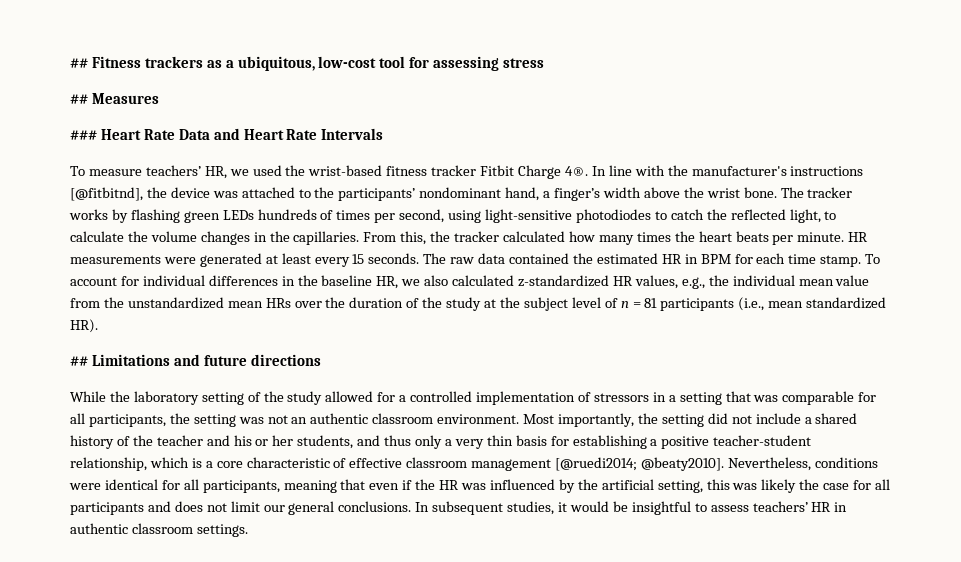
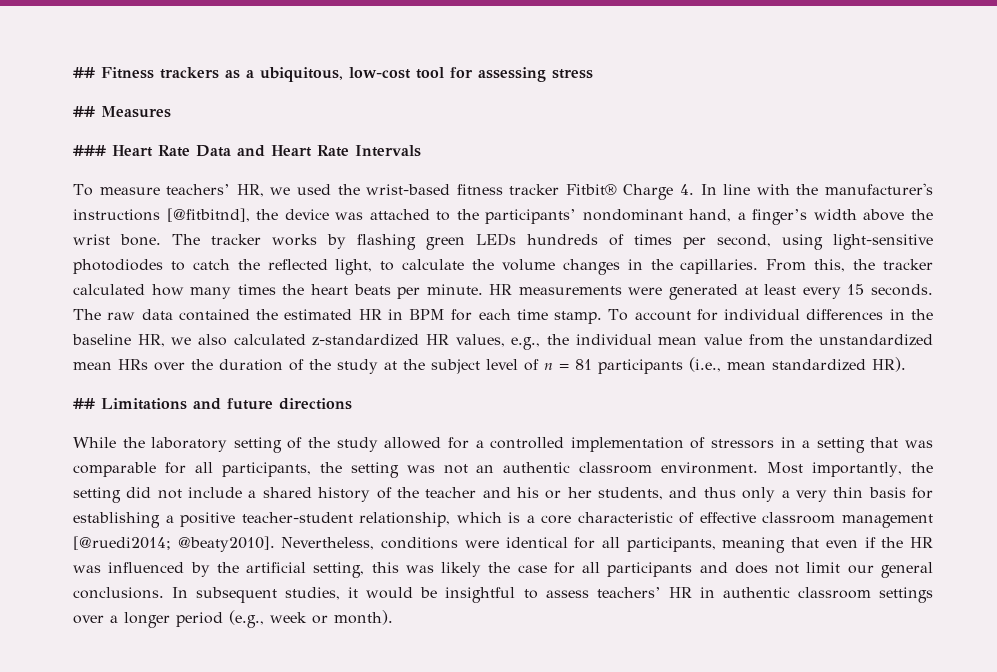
[480,165,588,179] Fitbit Charge 4®. -> [565,184,695,200] Fitbit® Charge 4.
[196,524,248,537] settings. -> [879,587,934,603] [73,610,393,628] settings over a longer period (e.g., week or month).

